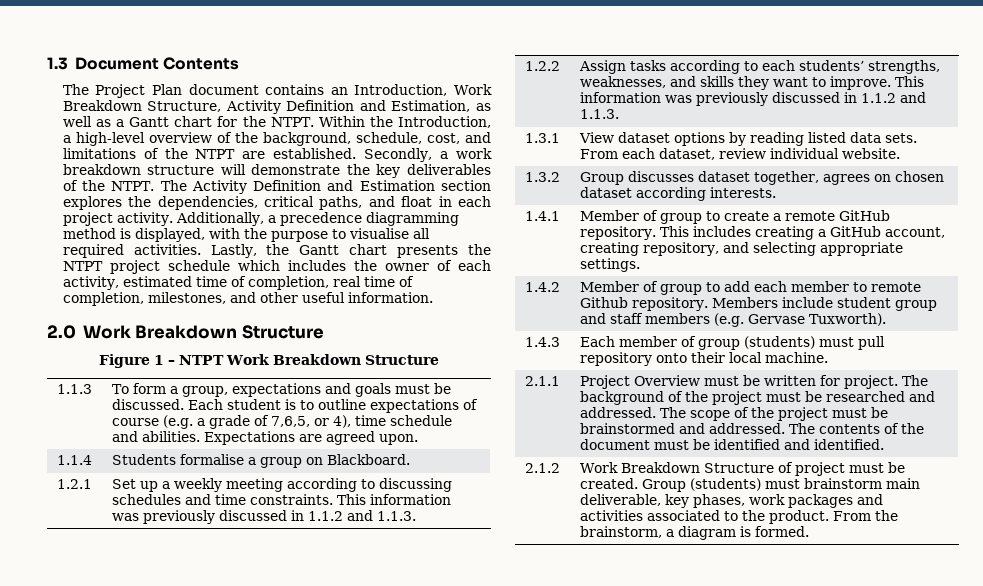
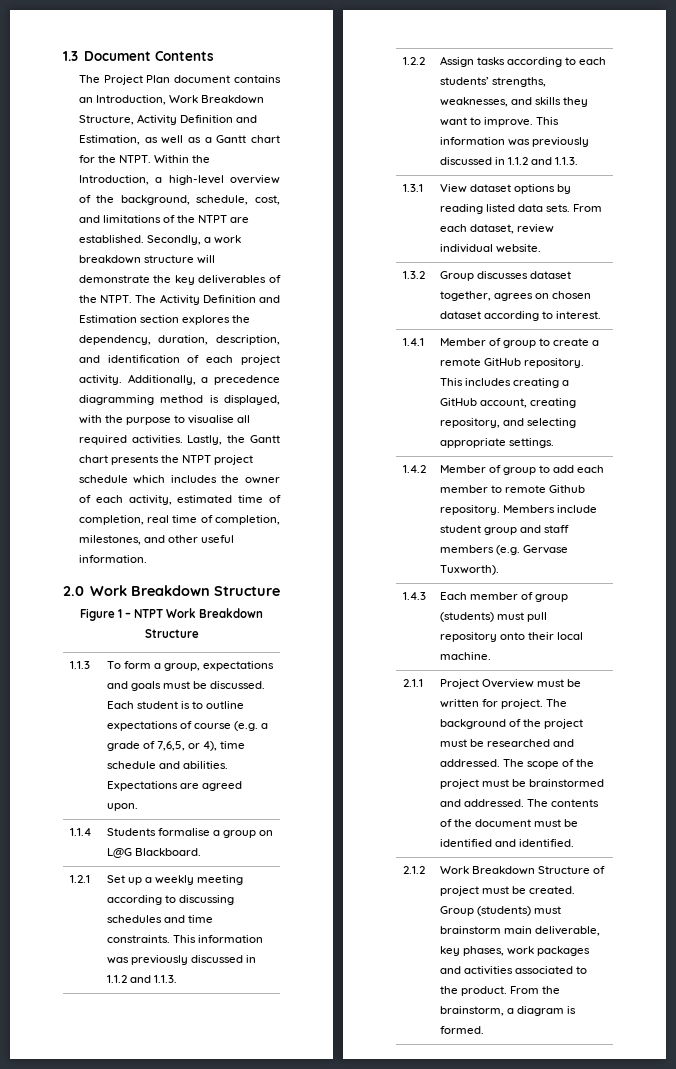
[157,196,452,210] dependencies, critical paths, and float in -> [78,335,280,345] [78,355,200,363] dependency, duration, description, and identification of
(323, 461) none -> [106,848,132,858] L@G
[709,187,776,198] interests. -> [541,311,601,319] to interest.

